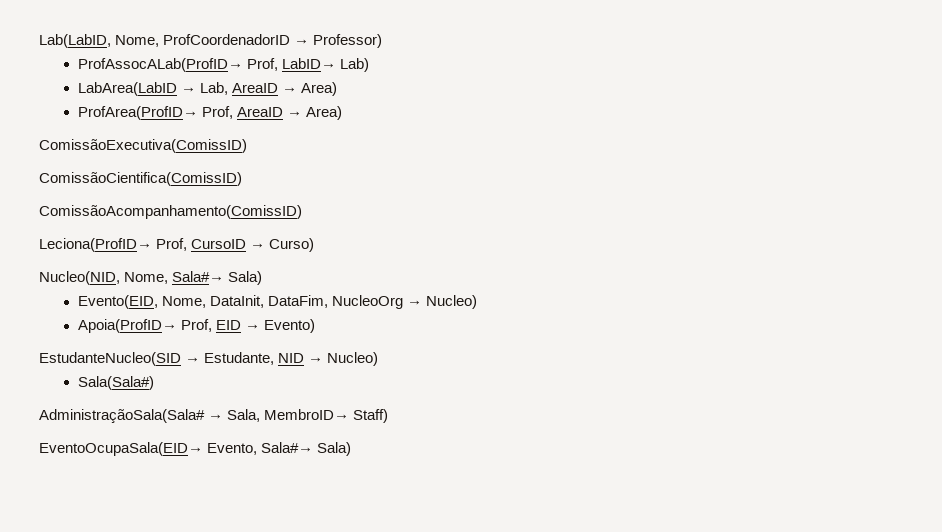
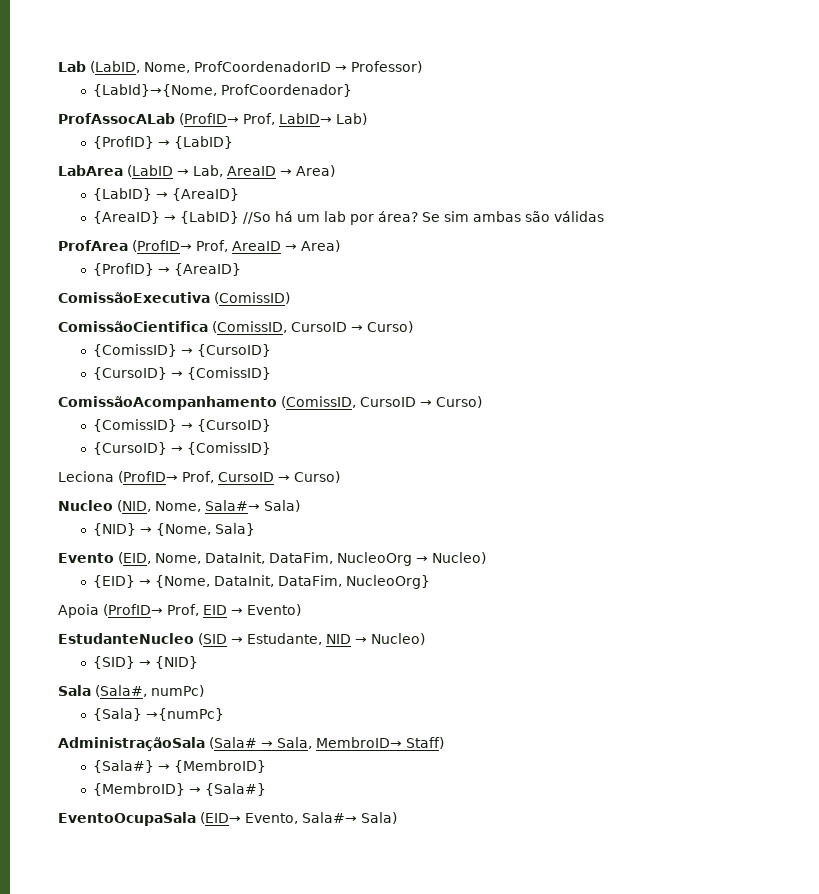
[39,34,111,48] Lab(LabID, -> [58,61,140,73] Lab (LabID,
[77,58,243,72] ProfAssocALab(ProfID→ -> [93,84,353,97] [58,113,239,125] {LabId}→{Nome, ProfCoordenador} // ProfAssocALab (ProfID→
[77,82,177,96] LabArea(LabID -> [93,136,234,149] [58,165,173,177] {ProfID} → {LabID} // LabArea (LabID
[77,106,343,120] [39,139,247,153] [39,172,242,186] [39,205,302,219] [39,238,152,252] ProfArea(ProfID→ Prof, AreaID → Area) // ComissãoExecutiva(ComissID) // ComissãoCientifica(ComissID) // ComissãoAcompanhamento(ComissID) // Leciona(ProfID→ -> [93,188,240,201] [93,211,605,225] [58,240,340,252] [93,263,242,276] [58,292,290,304] [58,321,413,333] [93,344,272,357] [93,367,272,380] [58,396,482,410] [93,419,272,432] [93,442,272,455] [58,471,178,483] {LabID} → {AreaID} // {AreaID} → {LabID} //So há um lab por área? Se sim ambas são válidas // ProfArea (ProfID→ Prof, AreaID → Area) // {ProfID} → {AreaID} // ComissãoExecutiva (ComissID) // ComissãoCientifica (ComissID, CursoID → Curso) // {ComissID} → {CursoID} // {CursoID} → {ComissID} // ComissãoAcompanhamento (ComissID, CursoID → Curso) // {ComissID} → {CursoID} // {CursoID} → {ComissID} // Leciona (ProfID→
[39,271,120,285] Nucleo(NID, -> [58,500,151,512] Nucleo (NID,
[77,295,158,309] Evento(EID, -> [93,523,256,536] [58,552,151,564] {NID} → {Nome, Sala} // Evento (EID,
[77,319,177,333] Apoia(ProfID→ -> [93,575,431,589] [58,604,163,618] {EID} → {Nome, DataInit, DataFim, NucleoOrg} // Apoia (ProfID→
[39,352,181,366] EstudanteNucleo(SID -> [58,633,227,645] EstudanteNucleo (SID
[77,376,154,390] [39,409,389,423] [39,442,203,456] Sala(Sala#) // AdministraçãoSala(Sala# → Sala, MembroID→ Staff) // EventoOcupaSala(EID→ -> [93,656,199,669] [58,685,204,697] [93,708,225,721] [58,737,444,751] [93,760,267,773] [93,783,267,796] [58,812,241,826] {SID} → {NID} // Sala (Sala#, numPc) // {Sala} →{numPc} // AdministraçãoSala (Sala# → Sala, MembroID→ Staff) // {Sala#} → {MembroID} // {MembroID} → {Sala#} // EventoOcupaSala (EID→

